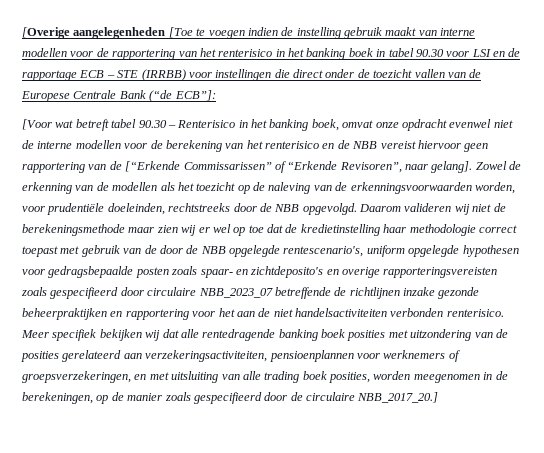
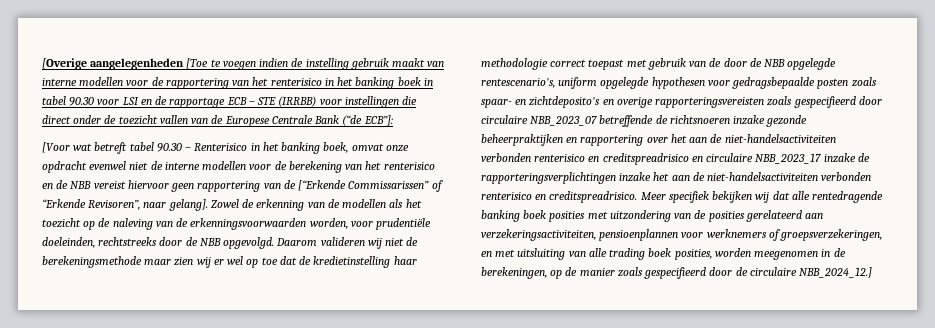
[349,287,400,299] richtlijnen -> [669,115,730,124] richtsnoeren
[192,308,504,317] voor het aan de niet handelsactiviteiten verbonden renterisico. -> [646,134,836,143] [481,153,870,165] [481,172,872,184] [481,191,638,203] over het aan de niet-handelsactiviteiten verbonden renterisico en creditspreadrisico en circulaire NBB_2023_17 inzake de rapporteringsverplichtingen inzake het aan de niet-handelsactiviteiten verbonden renterisico en creditspreadrisico.
[357,392,439,403] NBB_2017_20.] -> [799,267,873,278] NBB_2024_12.]

